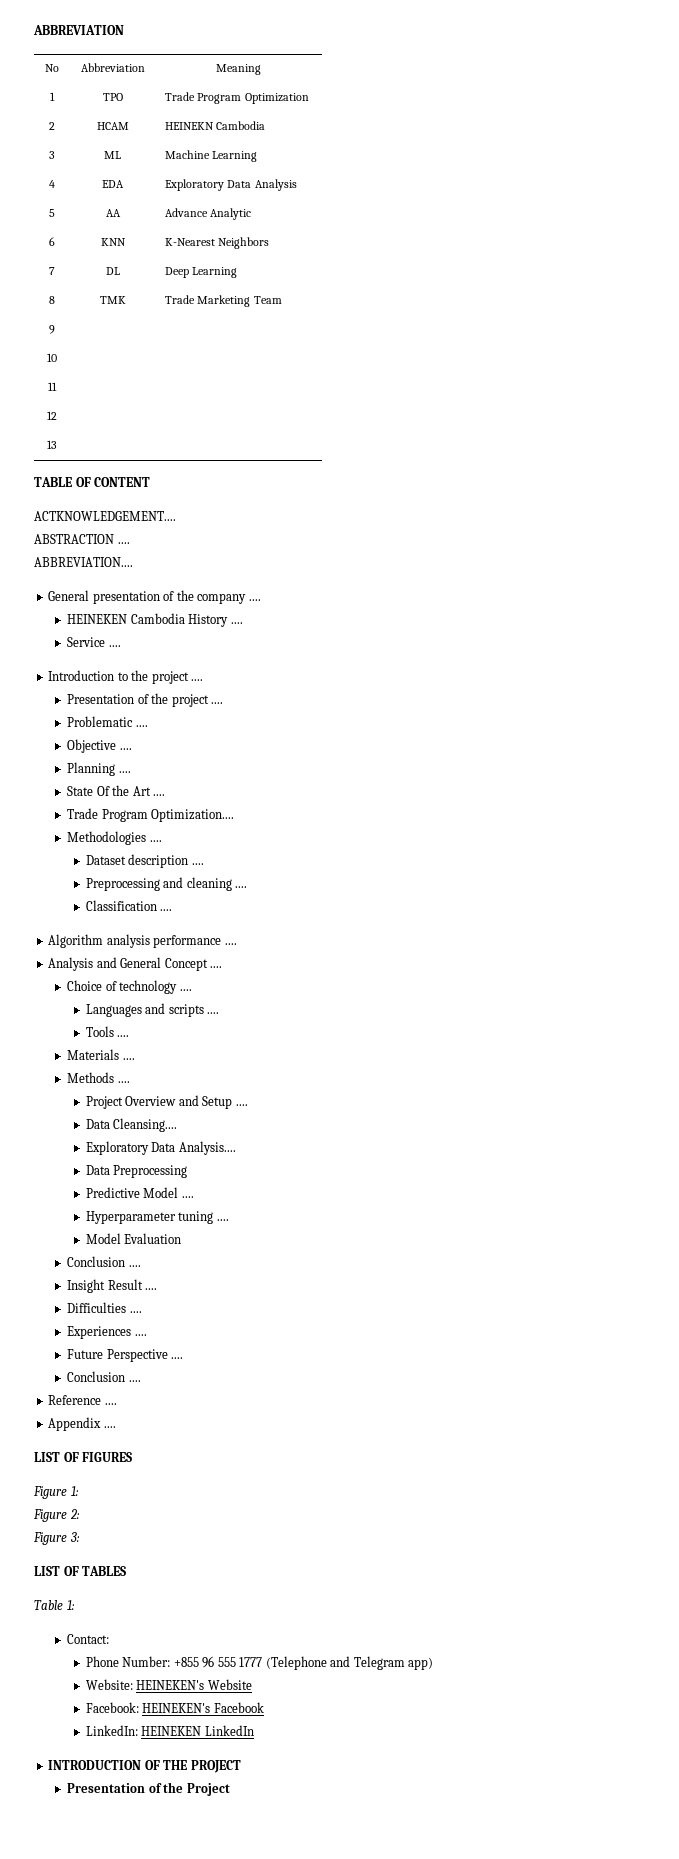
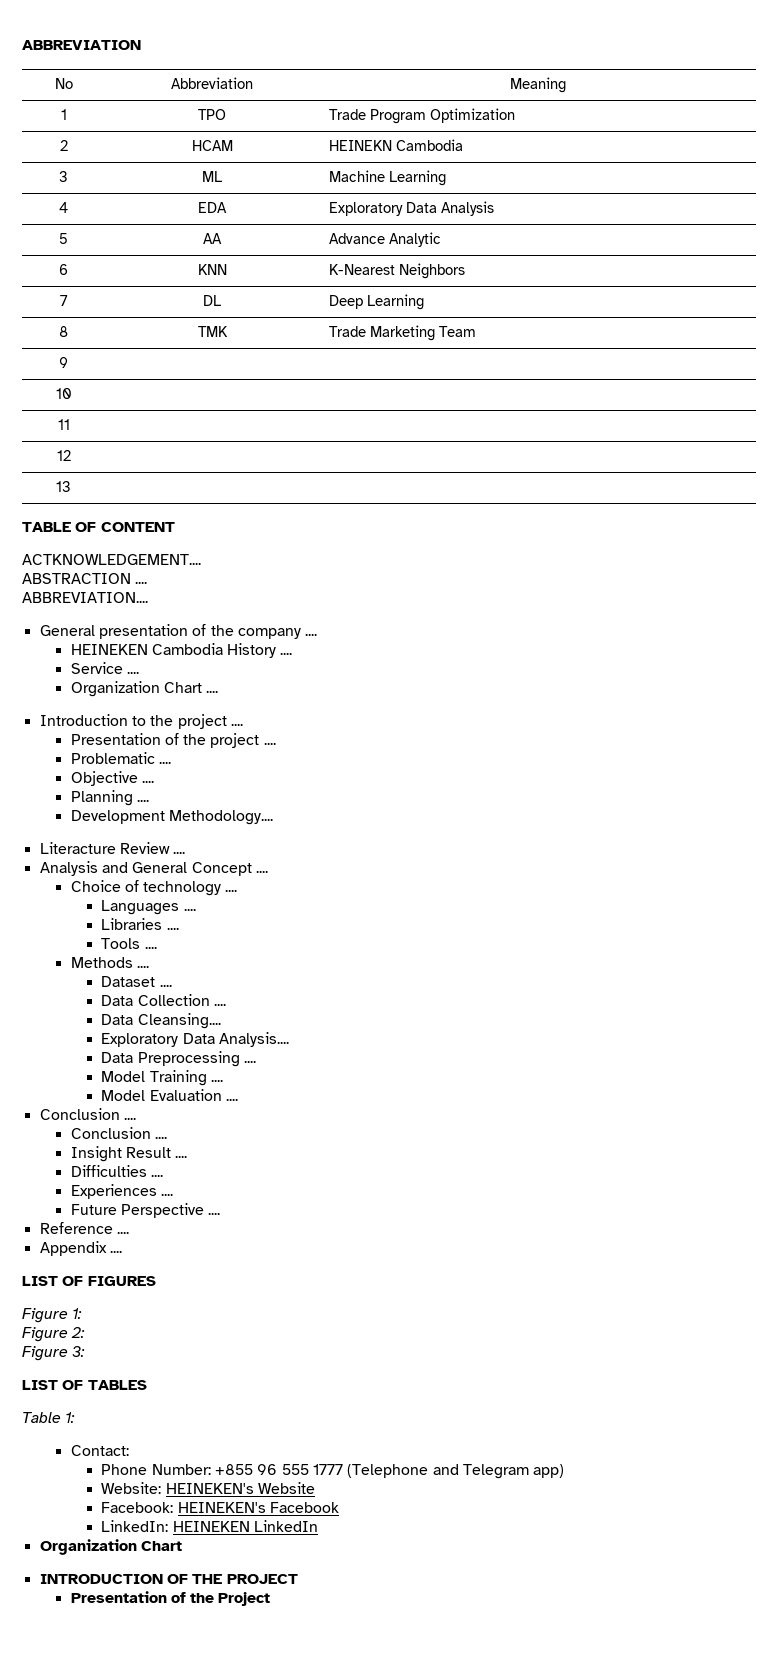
(121, 646) none -> [70,681,219,697] // Organization Chart ....
[67,785,166,796] [67,808,235,822] [67,831,162,845] [85,854,204,868] [85,877,248,891] [85,900,173,911] [48,934,222,948] State Of the Art .... // Trade Program Optimization.... // Methodologies .... // Dataset description .... // Preprocessing and cleaning .... // Classification .... // Algorithm analysis performance -> [70,810,273,825] [39,842,170,854] Development Methodology.... // Literacture Review
[145,1003,204,1017] and scripts -> [183,908,196,911] [101,918,163,930] .... // Libraries
[67,1049,135,1060] // Materials .... -> (157, 947) none
[85,1095,233,1109] Project Overview and Setup -> [101,976,172,987] [101,994,210,1006] Dataset .... // Data Collection
[85,1187,194,1198] [85,1211,214,1224] // Predictive Model .... // Hyperparameter tuning -> [244,1060,257,1063] [101,1070,207,1086] .... // Model Training
(182, 1238) none -> [226,1098,239,1101] [39,1108,136,1120] .... // Conclusion ....
[67,1371,141,1382] // Conclusion .... -> (221, 1213) none
(254, 1730) none -> [39,1539,182,1555] // Organization Chart

